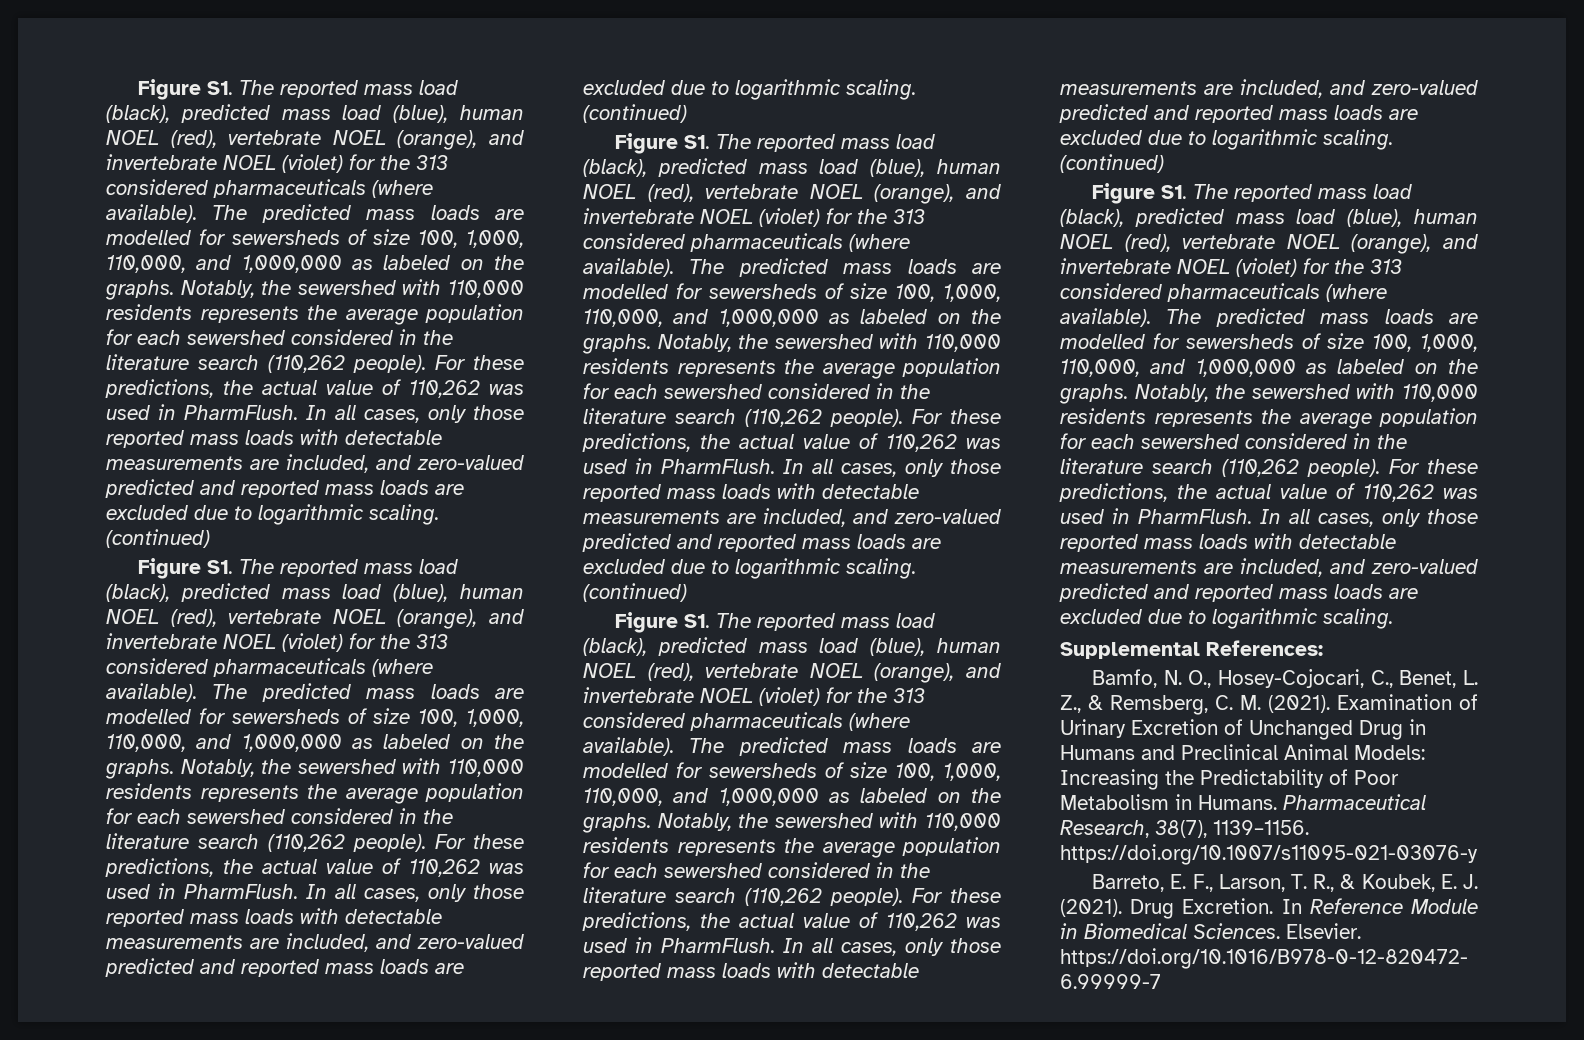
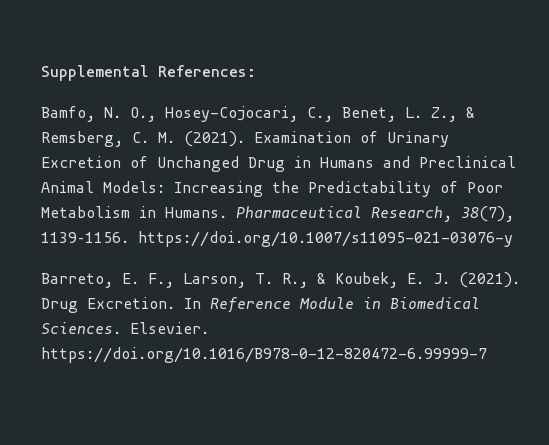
[138,79,459,100] [106,104,524,123] [106,130,524,150] [106,154,448,173] [106,179,433,198] [106,204,524,223] [106,229,524,248] [106,255,524,273] [105,279,524,300] [106,304,524,325] [106,329,453,345] [106,354,524,373] [105,379,524,398] [106,404,524,423] [106,429,442,448] [106,454,524,473] [105,479,464,498] [106,504,439,525] [106,529,210,548] [138,558,459,579] [106,583,524,602] [106,609,524,629] [106,633,448,652] [106,658,433,677] [106,683,524,702] [106,708,524,727] [106,734,524,752] [105,758,524,779] [106,783,524,804] [106,808,453,824] [106,833,524,852] [105,858,524,877] [106,883,524,902] [106,908,442,927] [106,933,524,952] [105,958,464,977] [583,79,916,100] [583,104,687,123] [615,133,936,154] [583,158,1001,177] [583,184,1001,204] [583,208,925,227] [583,233,910,252] [583,258,1001,277] [583,283,1001,302] [583,309,1001,327] [582,333,1001,354] [583,358,1001,379] [583,383,930,399] [583,408,1001,427] [582,433,1001,452] [583,458,1001,477] [583,483,919,502] [583,508,1001,527] [582,533,941,552] [583,558,916,579] [583,583,687,602] [615,612,936,633] [583,637,1001,656] [583,663,1001,683] [583,687,925,706] [583,712,910,731] [583,737,1001,756] [583,762,1001,781] [583,788,1001,806] [582,812,1001,833] [583,837,1001,858] [583,862,930,878] [583,887,1001,906] [582,912,1001,931] [583,937,1001,956] [583,962,919,981] [1060,79,1478,98] [1059,104,1418,123] [1060,129,1393,150] [1060,154,1164,173] [1092,183,1413,204] [1060,208,1478,227] [1060,234,1478,254] [1060,258,1402,277] [1060,283,1387,302] [1060,308,1478,327] [1060,333,1478,352] [1060,359,1478,377] [1059,383,1478,404] [1060,408,1478,429] [1060,433,1407,449] [1060,458,1478,477] [1059,483,1478,502] [1060,508,1478,527] [1060,533,1396,552] [1060,558,1478,577] [1059,583,1418,602] [1060,608,1393,629] Figure S1. The reported mass load (black), predicted mass load (blue), human NOEL (red), vertebrate NOEL (orange), and invertebrate NOEL (violet) for the 313 considered pharmaceuticals (where available). The predicted mass loads are modelled for sewersheds of size 100, 1,000, 110,000, and 1,000,000 as labeled on the graphs. Notably, the sewershed with 110,000 residents represents the average population for each sewershed considered in the literature search (110,262 people). For these predictions, the actual value of 110,262 was used in PharmFlush. In all cases, only those reported mass loads with detectable measurements are included, and zero-valued predicted and reported mass loads are excluded due to logarithmic scaling. (continued) // Figure S1. The reported mass load (black), predicted mass load (blue), human NOEL (red), vertebrate NOEL (orange), and invertebrate NOEL (violet) for the 313 considered pharmaceuticals (where available). The predicted mass loads are modelled for sewersheds of size 100, 1,000, 110,000, and 1,000,000 as labeled on the graphs. Notably, the sewershed with 110,000 residents represents the average population for each sewershed considered in the literature search (110,262 people). For these predictions, the actual value of 110,262 was used in PharmFlush. In all cases, only those reported mass loads with detectable measurements are included, and zero-valued predicted and reported mass loads are excluded due to logarithmic scaling. (continued) // Figure S1. The reported mass load (black), predicted mass load (blue), human NOEL (red), vertebrate NOEL (orange), and invertebrate NOEL (violet) for the 313 considered pharmaceuticals (where available). The predicted mass loads are modelled for sewersheds of size 100, 1,000, 110,000, and 1,000,000 as labeled on the graphs. Notably, the sewershed with 110,000 residents represents the average population for each sewershed considered in the literature search (110,262 people). For these predictions, the actual value of 110,262 was used in PharmFlush. In all cases, only those reported mass loads with detectable measurements are included, and zero-valued predicted and reported mass loads are excluded due to logarithmic scaling. (continued) // Figure S1. The reported mass load (black), predicted mass load (blue), human NOEL (red), vertebrate NOEL (orange), and invertebrate NOEL (violet) for the 313 considered pharmaceuticals (where available). The predicted mass loads are modelled for sewersheds of size 100, 1,000, 110,000, and 1,000,000 as labeled on the graphs. Notably, the sewershed with 110,000 residents represents the average population for each sewershed considered in the literature search (110,262 people). For these predictions, the actual value of 110,262 was used in PharmFlush. In all cases, only those reported mass loads with detectable measurements are included, and zero-valued predicted and reported mass loads are excluded due to logarithmic scaling. (continued) // Figure S1. The reported mass load (black), predicted mass load (blue), human NOEL (red), vertebrate NOEL (orange), and invertebrate NOEL (violet) for the 313 considered pharmaceuticals (where available). The predicted mass loads are modelled for sewersheds of size 100, 1,000, 110,000, and 1,000,000 as labeled on the graphs. Notably, the sewershed with 110,000 residents represents the average population for each sewershed considered in the literature search (110,262 people). For these predictions, the actual value of 110,262 was used in PharmFlush. In all cases, only those reported mass loads with detectable measurements are included, and zero-valued predicted and reported mass loads are excluded due to logarithmic scaling. // -> (41, 73) none

